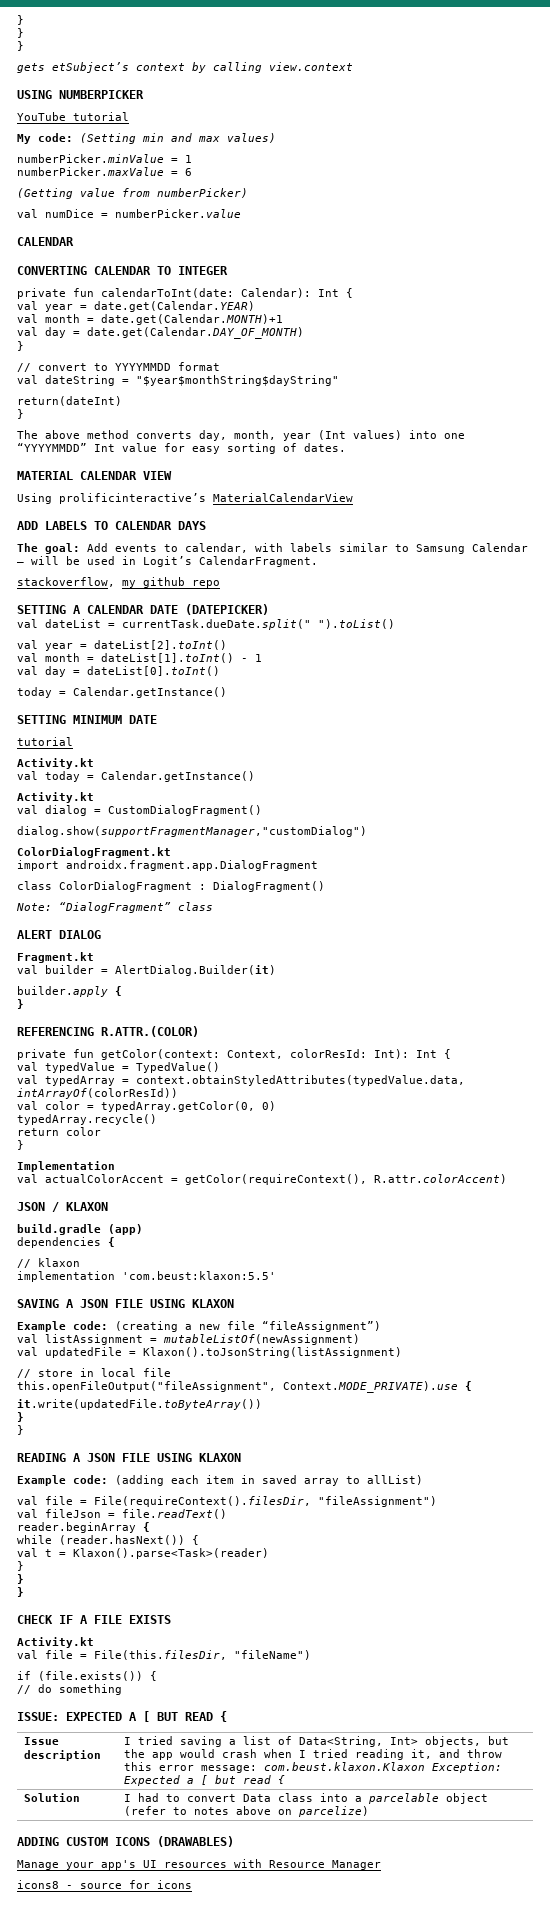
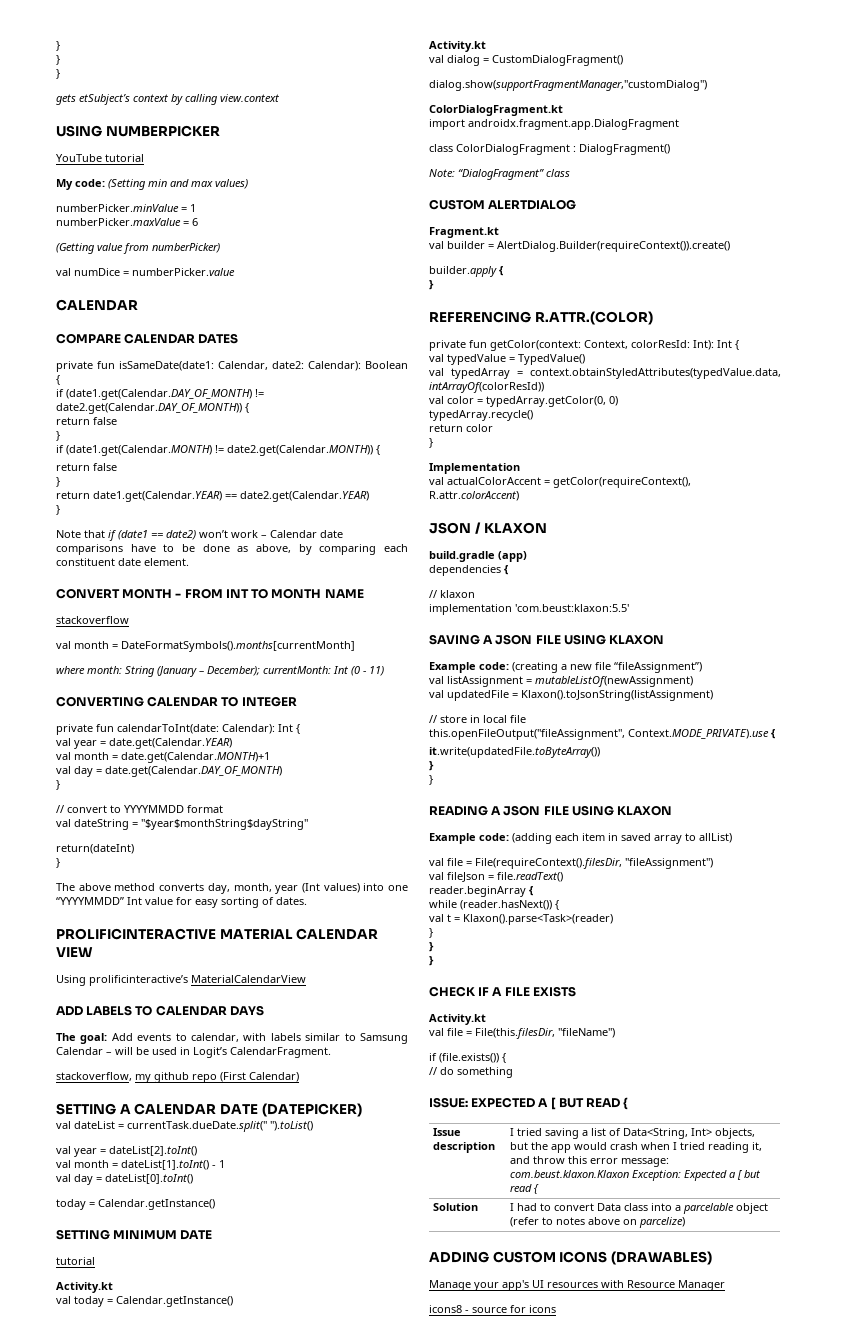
(74, 241) none -> [56,333,239,344] [56,361,408,372] [56,375,60,385] [56,389,264,400] [56,403,249,414] [56,417,117,425] [56,431,60,441] [56,445,380,456] [56,463,117,471] [56,477,60,487] [56,491,369,502] [56,505,60,515] [56,530,343,541] [56,544,408,555] [56,558,189,566] [56,588,364,599] [56,616,129,624] [56,641,355,652] [56,666,384,677] // COMPARE CALENDAR DATES // private fun isSameDate(date1: Calendar, date2: Calendar): Boolean { // if (date1.get(Calendar.DAY_OF_MONTH) != date2.get(Calendar.DAY_OF_MONTH)) { // return false // } // if (date1.get(Calendar.MONTH) != date2.get(Calendar.MONTH)) { // return false // } // return date1.get(Calendar.YEAR) == date2.get(Calendar.YEAR) // } // Note that if (date1 == date2) won’t work – Calendar date comparisons have to be done as above, by comparing each constituent date element. // CONVERT MONTH - FROM INT TO MONTH NAME // stackoverflow // val month = DateFormatSymbols().months[currentMonth] // where month: String (January – December); currentMonth: Int (0 - 11)
(346, 447) none -> [56,928,216,940] PROLIFICINTERACTIVE
(220, 584) none -> [220,1072,299,1082] (First Calendar)
[17,930,101,939] ALERT DIALOG -> [429,199,577,210] CUSTOM ALERTDIALOG
[115,965,276,976] AlertDialog.Builder(it) -> [497,241,730,252] AlertDialog.Builder(requireContext()).create()

